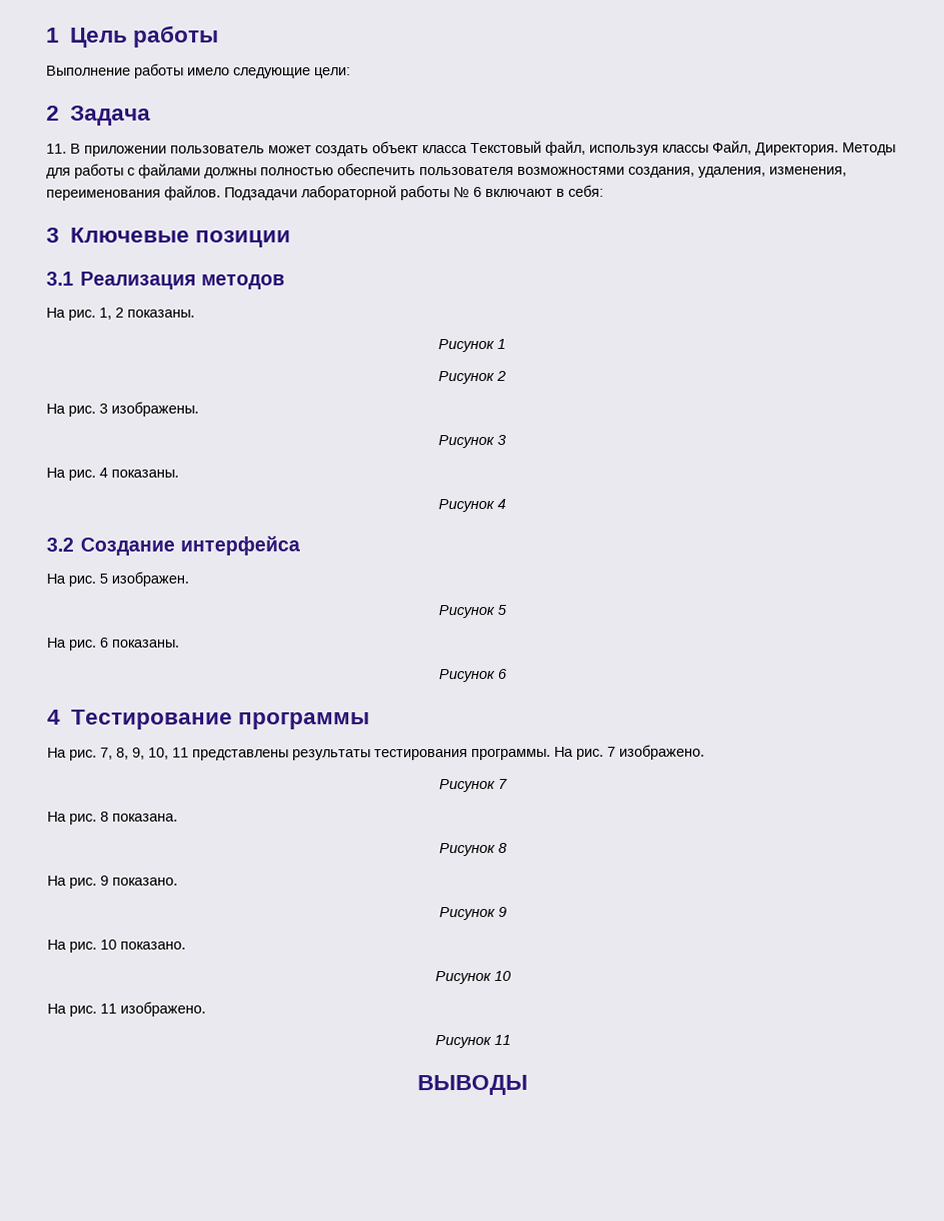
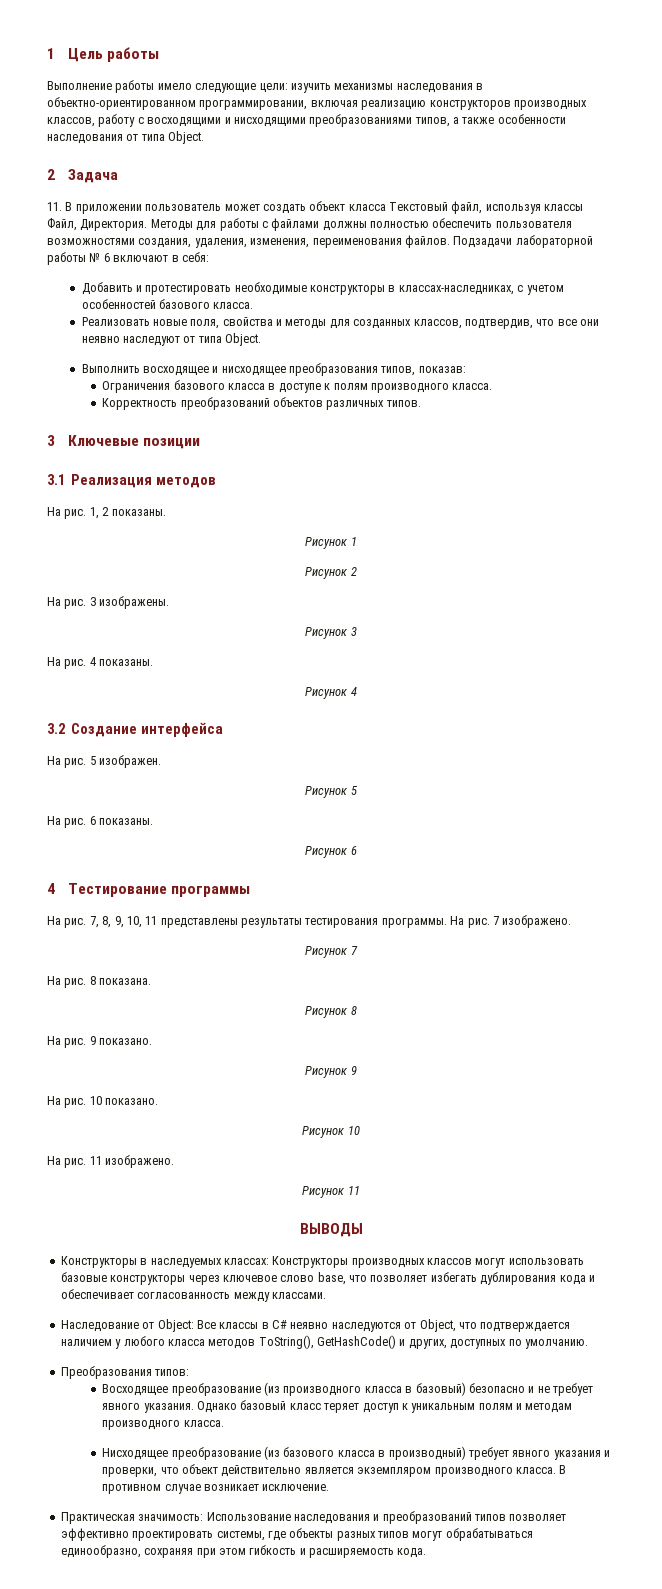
(351, 73) none -> [290,83,483,93] [47,97,587,110] [47,114,566,127] [47,131,205,144] изучить механизмы наследования в объектно-ориентированном программировании, включая реализацию конструкторов производных классов, работу с восходящими и нисходящими преобразованиями типов, а также особенности наследования от типа Object.
(604, 190) none -> [81,282,564,295] [81,299,254,309] [81,317,600,329] [81,333,262,346] [81,363,466,376] [102,380,493,393] [102,397,421,410] // Добавить и протестировать необходимые конструкторы в классах-наследниках, с учетом особенностей базового класса. // Реализовать новые поля, свойства и методы для созданных классов, подтвердив, что все они неявно наследуют от типа Object. // Выполнить восходящее и нисходящее преобразования типов, показав: // Ограничения базового класса в доступе к полям производного класса. // Корректность преобразований объектов различных типов.
(528, 1085) none -> [60,1256,584,1268] [60,1272,595,1285] [60,1289,326,1302] [60,1319,571,1332] [60,1335,588,1349] [60,1366,190,1379] [102,1382,594,1396] [102,1400,573,1413] [102,1420,224,1430] [102,1446,611,1460] [102,1464,567,1477] [102,1484,330,1494] [60,1511,567,1524] [60,1528,533,1541] [60,1545,427,1558] // Конструкторы в наследуемых классах: Конструкторы производных классов могут использовать базовые конструкторы через ключевое слово base, что позволяет избегать дублирования кода и обеспечивает согласованность между классами. // Наследование от Object: Все классы в C# неявно наследуются от Object, что подтверждается наличием у любого класса методов ToString(), GetHashCode() и других, доступных по умолчанию. // Преобразования типов: // Восходящее преобразование (из производного класса в базовый) безопасно и не требует явного указания. Однако базовый класс теряет доступ к уникальным полям и методам производного класса. // Нисходящее преобразование (из базового класса в производный) требует явного указания и проверки, что объект действительно является экземпляром производного класса. В противном случае возникает исключение. // Практическая значимость: Использование наследования и преобразований типов позволяет эффективно проектировать системы, где объекты разных типов могут обрабатываться единообразно, сохраняя при этом гибкость и расширяемость кода.

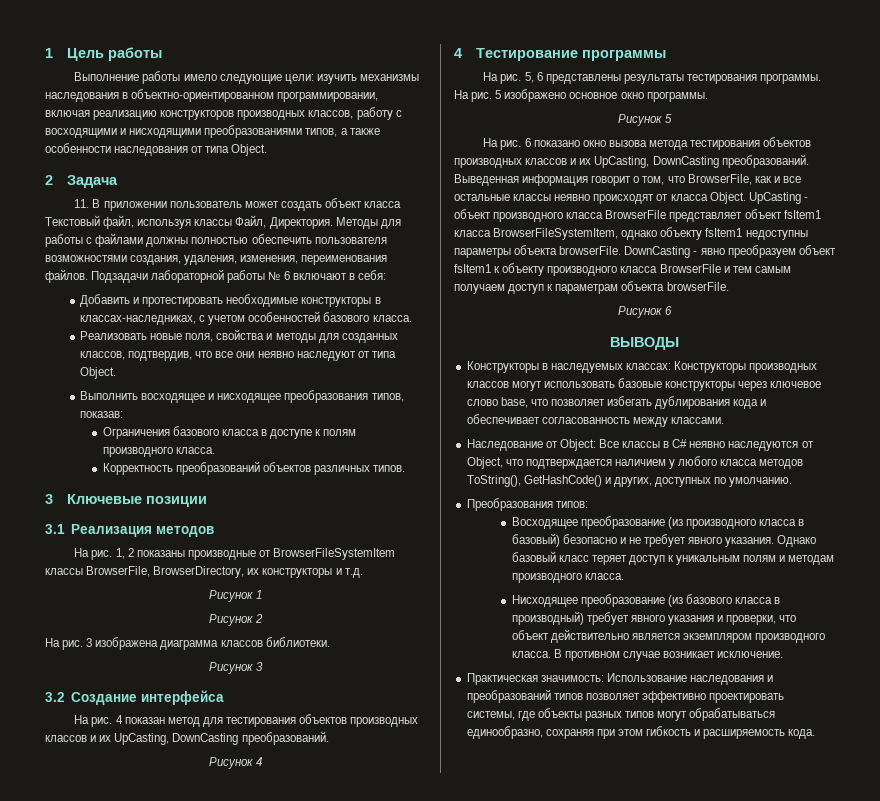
[111,509,166,516] показаны. -> [136,548,396,560] [45,566,363,578] показаны производные от BrowserFileSystemItem классы BrowserFile, BrowserDirectory, их конструкторы и т.д.
[99,596,170,609] [305,627,357,639] [47,657,154,669] [305,687,357,699] изображены. // Рисунок 3 // На рис. 4 показаны. // Рисунок 4 -> [95,637,330,650] [209,662,263,674] изображена диаграмма классов библиотеки. // Рисунок 3
[89,755,162,768] 5 изображен. -> [115,714,419,727] [45,731,329,745] [209,757,262,769] [454,48,667,61] [483,72,822,84] [454,89,708,102] 4 показан метод для тестирования объектов производных классов и их UpCasting, DownCasting преобразований. // Рисунок 4 // 4 Тестирование программы // На рис. 5, 6 представлены результаты тестирования программы. На рис. 5 изображено основное окно программы.
[99,818,154,825] [305,846,357,858] [47,883,250,897] [47,915,572,928] [305,946,358,958] [47,976,152,988] [305,1006,357,1018] [47,1036,153,1048] [305,1066,357,1078] [47,1096,159,1108] [302,1126,360,1138] [47,1155,175,1168] [302,1186,360,1198] показаны. // Рисунок 6 // 4 Тестирование программы // На рис. 7, 8, 9, 10, 11 представлены результаты тестирования программы. На рис. 7 изображено. // Рисунок 7 // На рис. 8 показана. // Рисунок 8 // На рис. 9 показано. // Рисунок 9 // На рис. 10 показано. // Рисунок 10 // На рис. 11 изображено. // Рисунок 11 -> [533,137,812,150] [454,154,809,168] [454,174,801,186] [454,192,808,204] [454,209,821,222] [454,227,808,240] [454,245,836,258] [454,263,791,276] [454,281,729,294] [618,306,672,318] показано окно вызова метода тестирования объектов производных классов и их UpCasting, DownCasting преобразований. Выведенная информация говорит о том, что BrowserFile, как и все остальные классы неявно происходят от класса Object. UpCasting - объект производного класса BrowserFile представляет объект fsItem1 класса BrowserFileSystemItem, однако объекту fsItem1 недоступны параметры объекта browserFile. DownCasting - явно преобразуем объект fsItem1 к объекту производного класса BrowserFile и тем самым получаем доступ к параметрам объекта browserFile. // Рисунок 6

